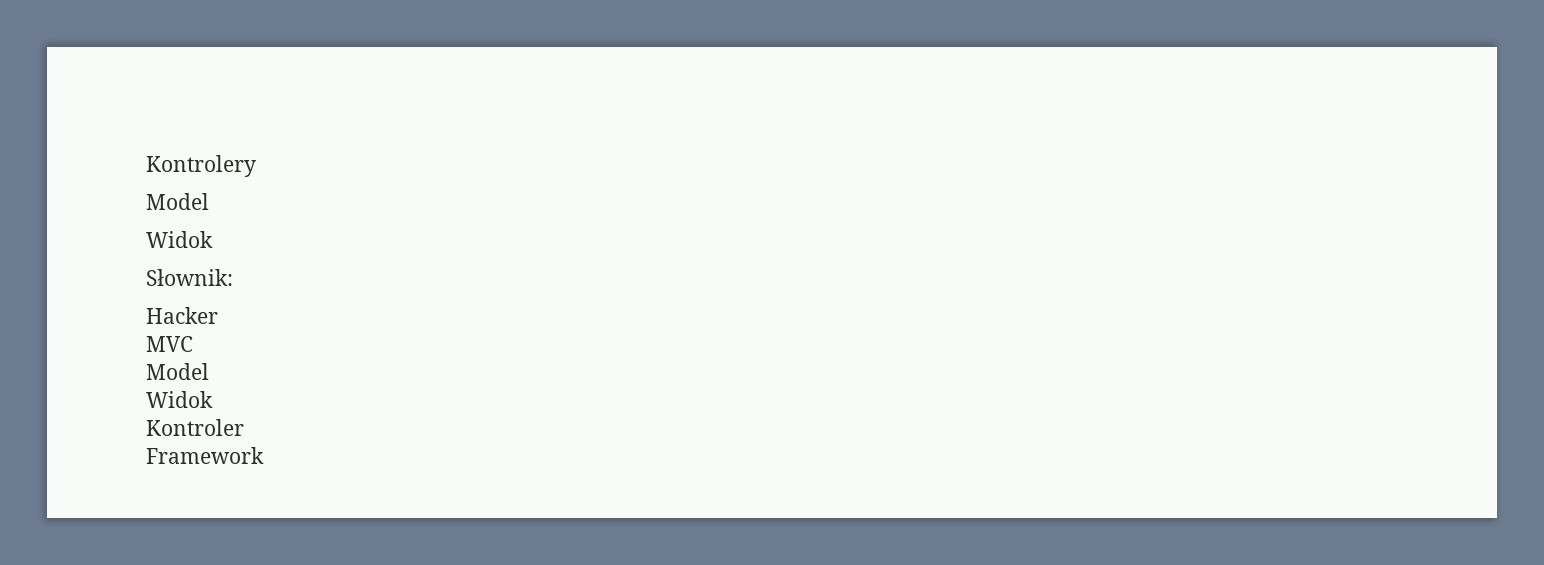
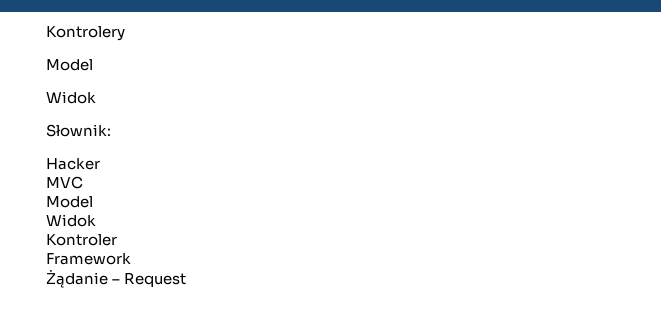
(264, 455) none -> [46,270,187,288] // Żądanie – Request

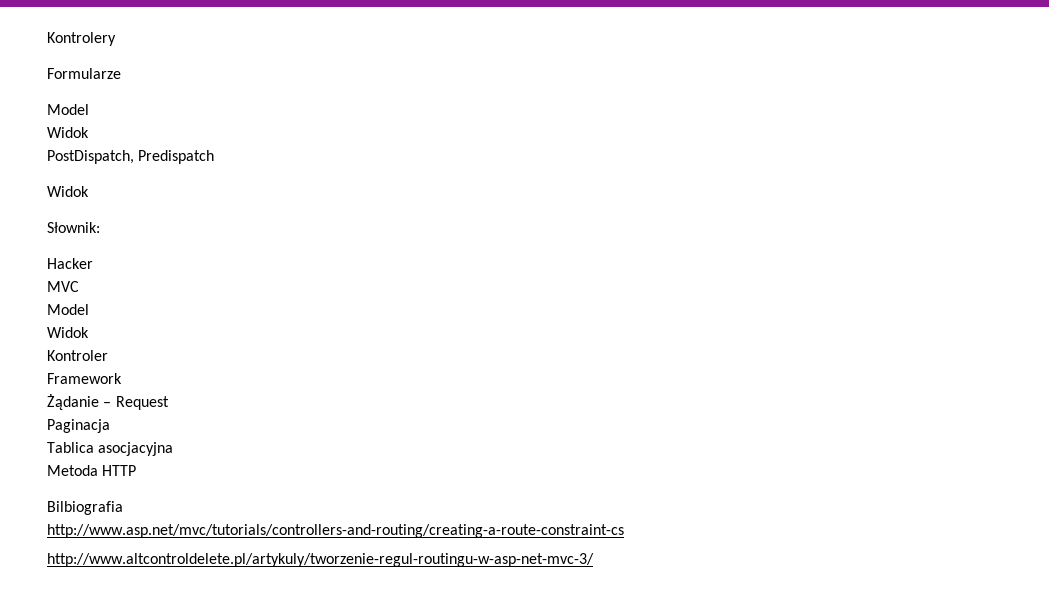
[46,59,93,71] [46,91,96,104] // Model // Widok -> [47,68,121,79] [47,104,89,115] [47,127,89,138] [47,150,215,164] [47,186,89,197] // Formularze // Model // Widok // PostDispatch, Predispatch // Widok
(187, 280) none -> [47,419,110,433] [47,442,174,456] [47,465,137,476] [47,501,123,515] [47,524,624,538] [47,553,594,567] // Paginacja // Tablica asocjacyjna // Metoda HTTP // Bilbiografia // http://www.asp.net/mvc/tutorials/controllers-and-routing/creating-a-route-constraint-cs // http://www.altcontroldelete.pl/artykuly/tworzenie-regul-routingu-w-asp-net-mvc-3/

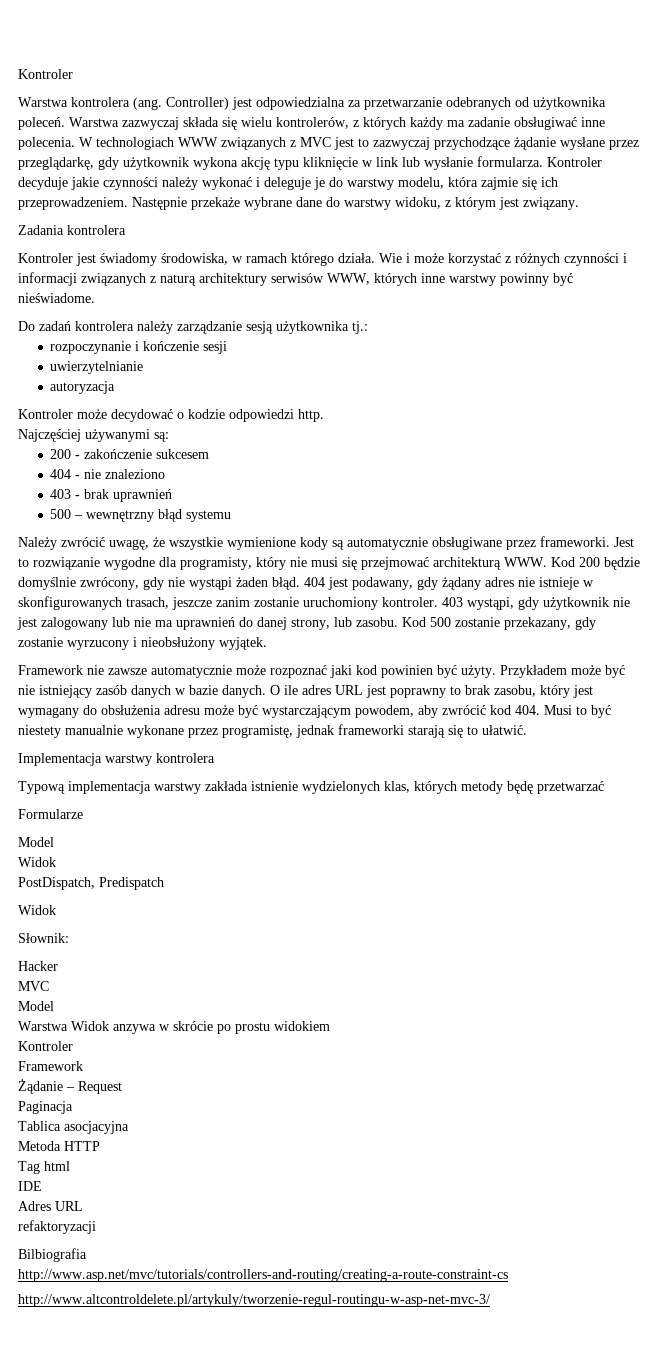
[47,32,116,46] Kontrolery -> [18,69,73,79] [18,97,606,110] [18,117,605,130] [18,137,639,150] [18,156,602,170] [18,177,558,190] [18,197,579,210] [18,225,126,235] [18,253,627,266] [18,272,573,286] [18,293,95,303] [18,321,368,334] [50,341,228,354] [50,361,144,374] [50,381,116,394] [18,409,324,422] [18,429,169,442] [50,449,210,459] [50,469,166,479] [50,489,173,502] [50,509,232,522] [18,536,634,550] [18,557,640,570] [18,577,594,590] [18,596,630,610] [17,617,596,630] [18,637,267,650] [18,665,625,678] [18,685,593,698] [18,705,611,718] [18,724,527,738] [18,753,215,766] [18,781,604,794] Kontroler // Warstwa kontrolera (ang. Controller) jest odpowiedzialna za przetwarzanie odebranych od użytkownika poleceń. Warstwa zazwyczaj składa się wielu kontrolerów, z których każdy ma zadanie obsługiwać inne polecenia. W technologiach WWW związanych z MVC jest to zazwyczaj przychodzące żądanie wysłane przez przeglądarkę, gdy użytkownik wykona akcję typu kliknięcie w link lub wysłanie formularza. Kontroler decyduje jakie czynności należy wykonać i deleguje je do warstwy modelu, która zajmie się ich przeprowadzeniem. Następnie przekaże wybrane dane do warstwy widoku, z którym jest związany. // Zadania kontrolera // Kontroler jest świadomy środowiska, w ramach którego działa. Wie i może korzystać z różnych czynności i informacji związanych z naturą architektury serwisów WWW, których inne warstwy powinny być nieświadome. // Do zadań kontrolera należy zarządzanie sesją użytkownika tj.: // rozpoczynanie i kończenie sesji // uwierzytelnianie // autoryzacja // Kontroler może decydować o kodzie odpowiedzi http. // Najczęściej używanymi są: // 200 - zakończenie sukcesem // 404 - nie znaleziono // 403 - brak uprawnień // 500 – wewnętrzny błąd systemu // Należy zwrócić uwagę, że wszystkie wymienione kody są automatycznie obsługiwane przez frameworki. Jest to rozwiązanie wygodne dla programisty, który nie musi się przejmować architekturą WWW. Kod 200 będzie domyślnie zwrócony, gdy nie wystąpi żaden błąd. 404 jest podawany, gdy żądany adres nie istnieje w skonfigurowanych trasach, jeszcze zanim zostanie uruchomiony kontroler. 403 wystąpi, gdy użytkownik nie jest zalogowany lub nie ma uprawnień do danej strony, lub zasobu. Kod 500 zostanie przekazany, gdy zostanie wyrzucony i nieobsłużony wyjątek. // Framework nie zawsze automatycznie może rozpoznać jaki kod powinien być użyty. Przykładem może być nie istniejący zasób danych w bazie danych. O ile adres URL jest poprawny to brak zasobu, który jest wymagany do obsłużenia adresu może być wystarczającym powodem, aby zwrócić kod 404. Musi to być niestety manualnie wykonane przez programistę, jednak frameworki starają się to ułatwić. // Implementacja warstwy kontrolera // Typową implementacja warstwy zakłada istnienie wydzielonych klas, których metody będę przetwarzać
[47,327,89,338] Widok -> [18,1021,330,1034] Warstwa Widok anzywa w skrócie po prostu widokiem
(137, 470) none -> [18,1161,70,1174] [18,1181,42,1191] [18,1201,83,1211] [18,1220,96,1234] // Tag html // IDE // Adres URL // refaktoryzacji

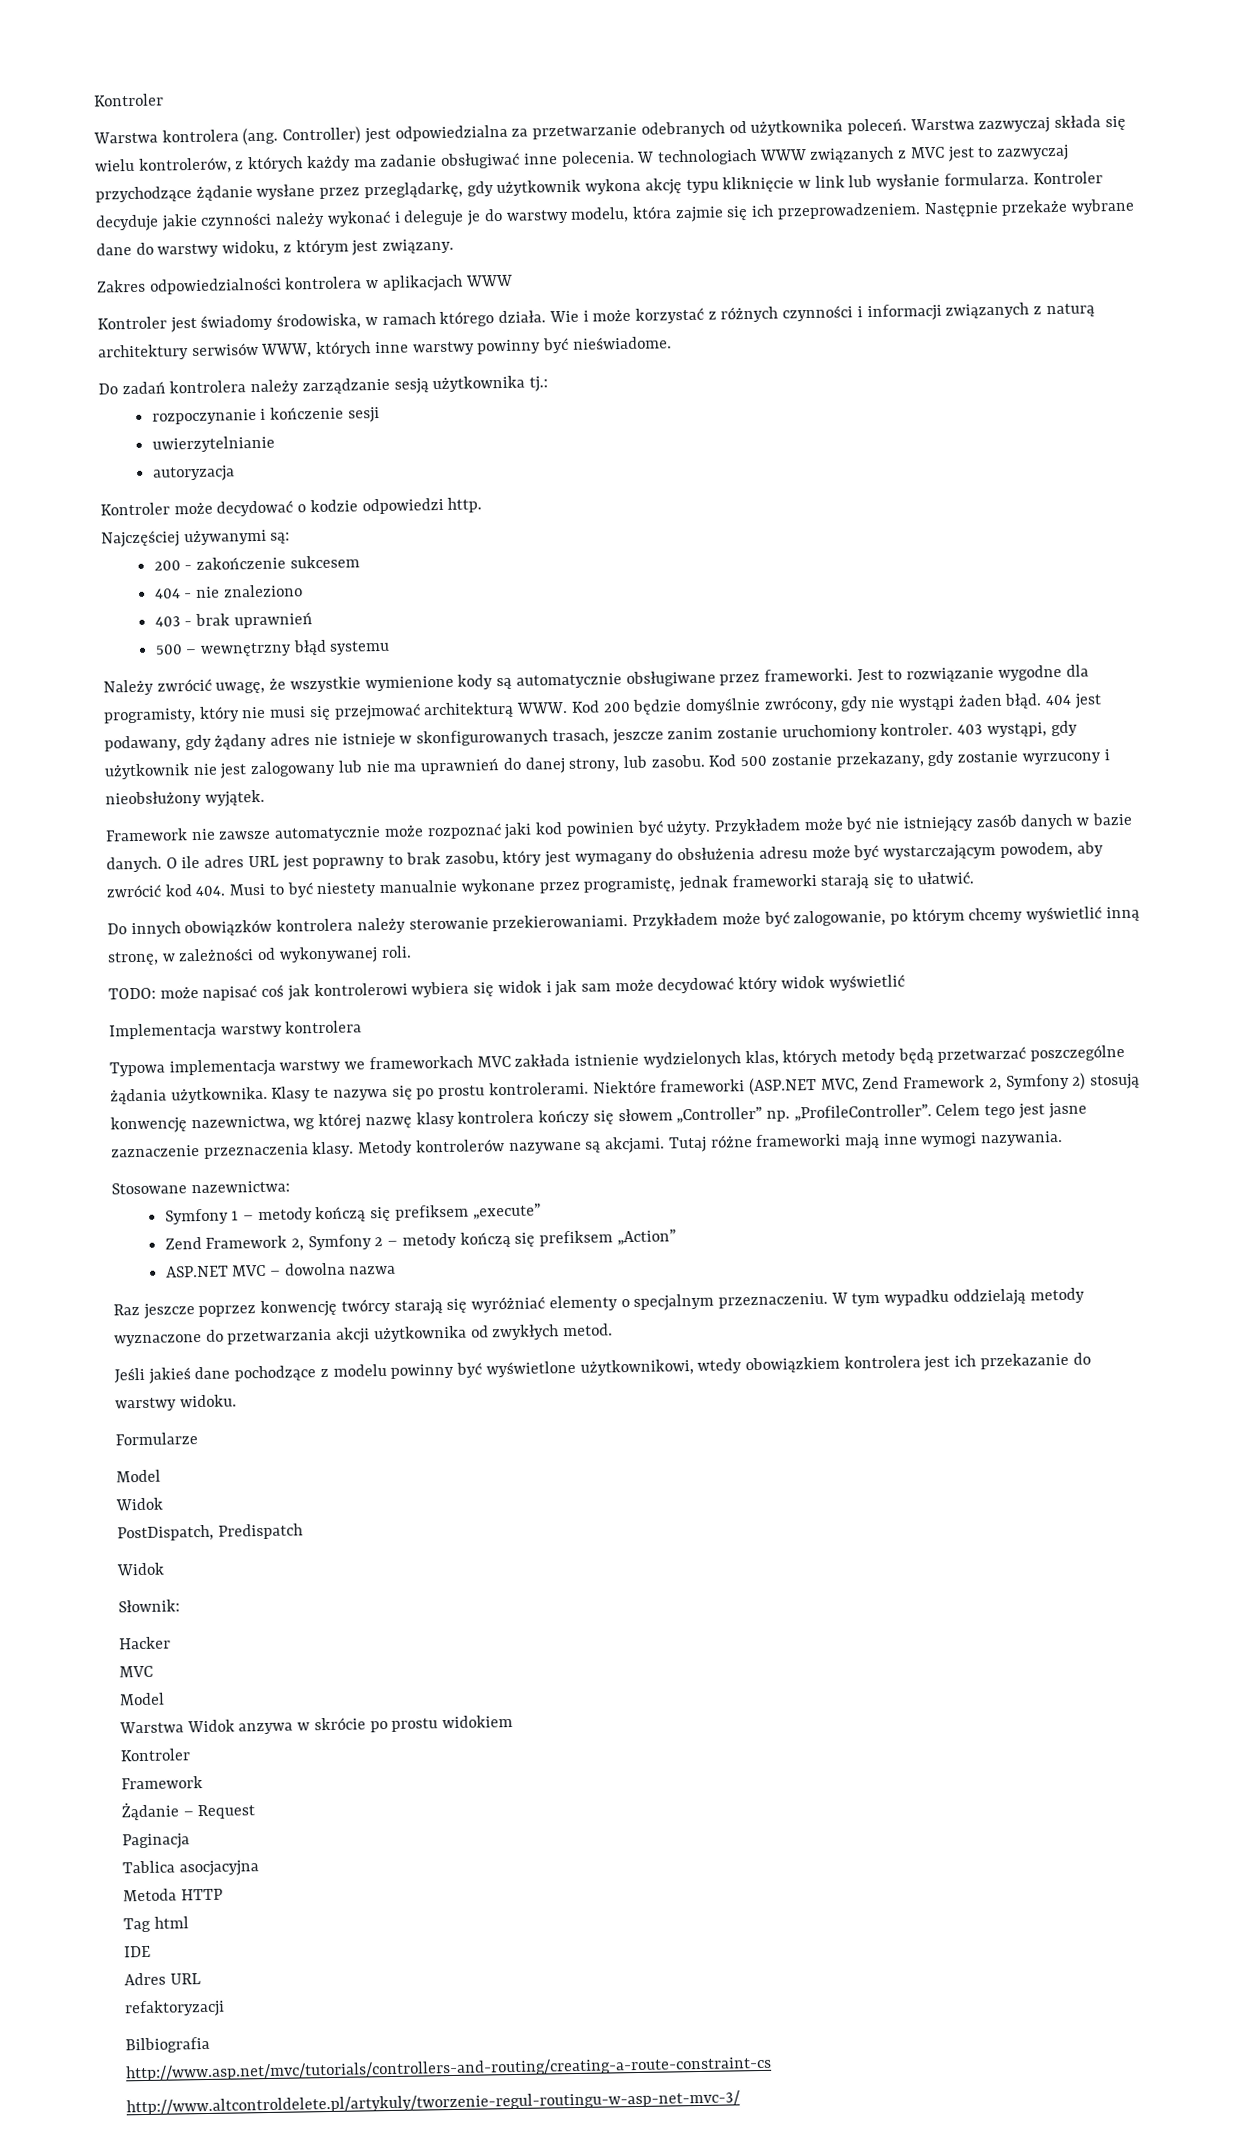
[18,225,126,235] Zadania kontrolera -> [97,274,513,295] Zakres odpowiedzialności kontrolera w aplikacjach WWW
(527, 730) none -> [107,906,1140,938] [107,945,412,966] [108,974,905,1001] // Do innych obowiązków kontrolera należy sterowanie przekierowaniami. Przykładem może być zalogowanie, po którym chcemy wyświetlić inną stronę, w zależności od wykonywanej roli. // TODO: może napisać coś jak kontrolerowi wybiera się widok i jak sam może decydować który widok wyświetlić
[18,781,65,794] Typową -> [109,1061,165,1077] Typowa
(201, 788) none -> [344,1055,511,1070] we frameworkach MVC
[507,781,533,794] będę -> [897,1048,934,1064] będą
(604, 787) none -> [1030,1044,1126,1062] [110,1072,1141,1105] [110,1102,1087,1134] [111,1130,1064,1159] [111,1180,290,1195] [164,1203,541,1225] [164,1229,676,1251] [165,1262,397,1278] [113,1287,1085,1319] [114,1323,614,1347] [114,1352,1091,1384] [115,1394,237,1412] poszczególne żądania użytkownika. Klasy te nazywa się po prostu kontrolerami. Niektóre frameworki (ASP.NET MVC, Zend Framework 2, Symfony 2) stosują konwencję nazewnictwa, wg której nazwę klasy kontrolera kończy się słowem „Controller” np. „ProfileController”. Celem tego jest jasne zaznaczenie przeznaczenia klasy. Metody kontrolerów nazywane są akcjami. Tutaj różne frameworki mają inne wymogi nazywania. // Stosowane nazewnictwa: // Symfony 1 – metody kończą się prefiksem „execute” // Zend Framework 2, Symfony 2 – metody kończą się prefiksem „Action” // ASP.NET MVC – dowolna nazwa // Raz jeszcze poprzez konwencję twórcy starają się wyróżniać elementy o specjalnym przeznaczeniu. W tym wypadku oddzielają metody wyznaczone do przetwarzania akcji użytkownika od zwykłych metod. // Jeśli jakieś dane pochodzące z modelu powinny być wyświetlone użytkownikowi, wtedy obowiązkiem kontrolera jest ich przekazanie do warstwy widoku.

